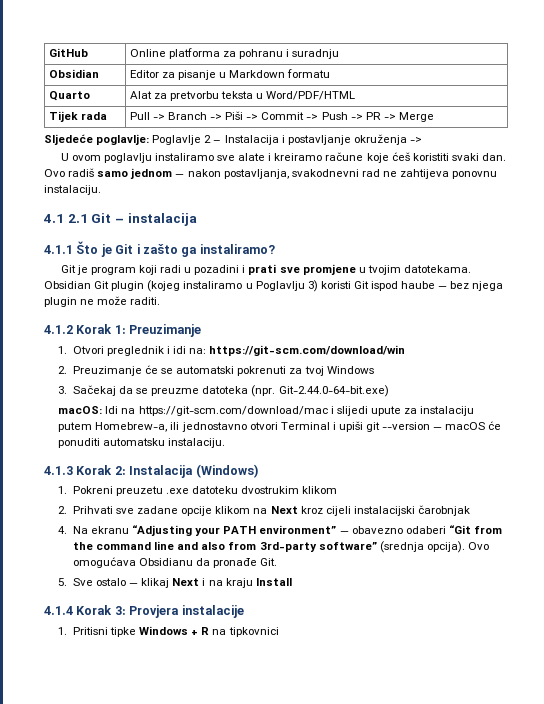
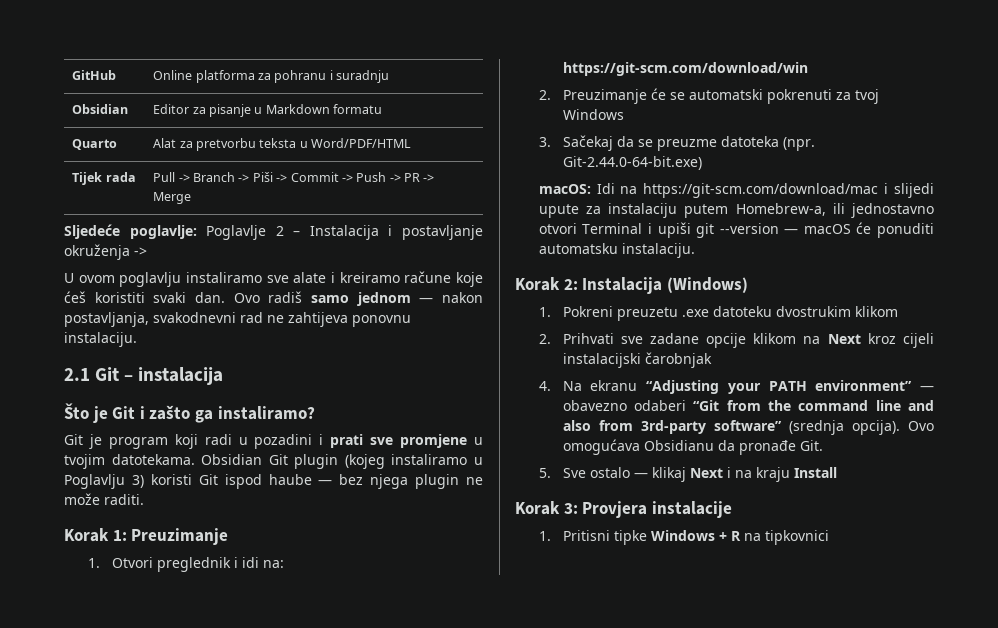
[43,214,64,223] 4.1 -> (137, 339) none
[44,245,73,254] 4.1.1 -> (224, 376) none
[44,325,73,334] 4.1.2 -> (144, 499) none
[44,466,73,475] 4.1.3 -> (695, 250) none
[44,606,73,615] 4.1.4 -> (837, 472) none

